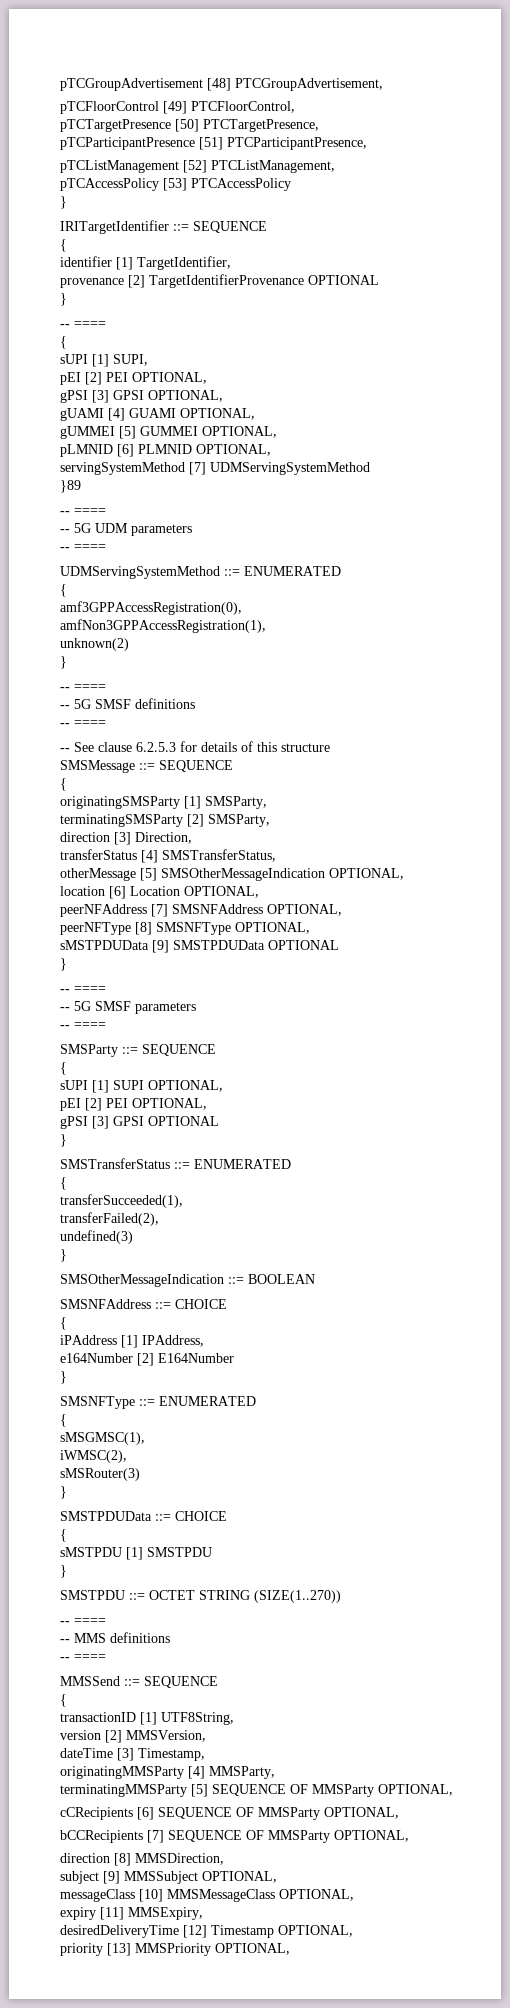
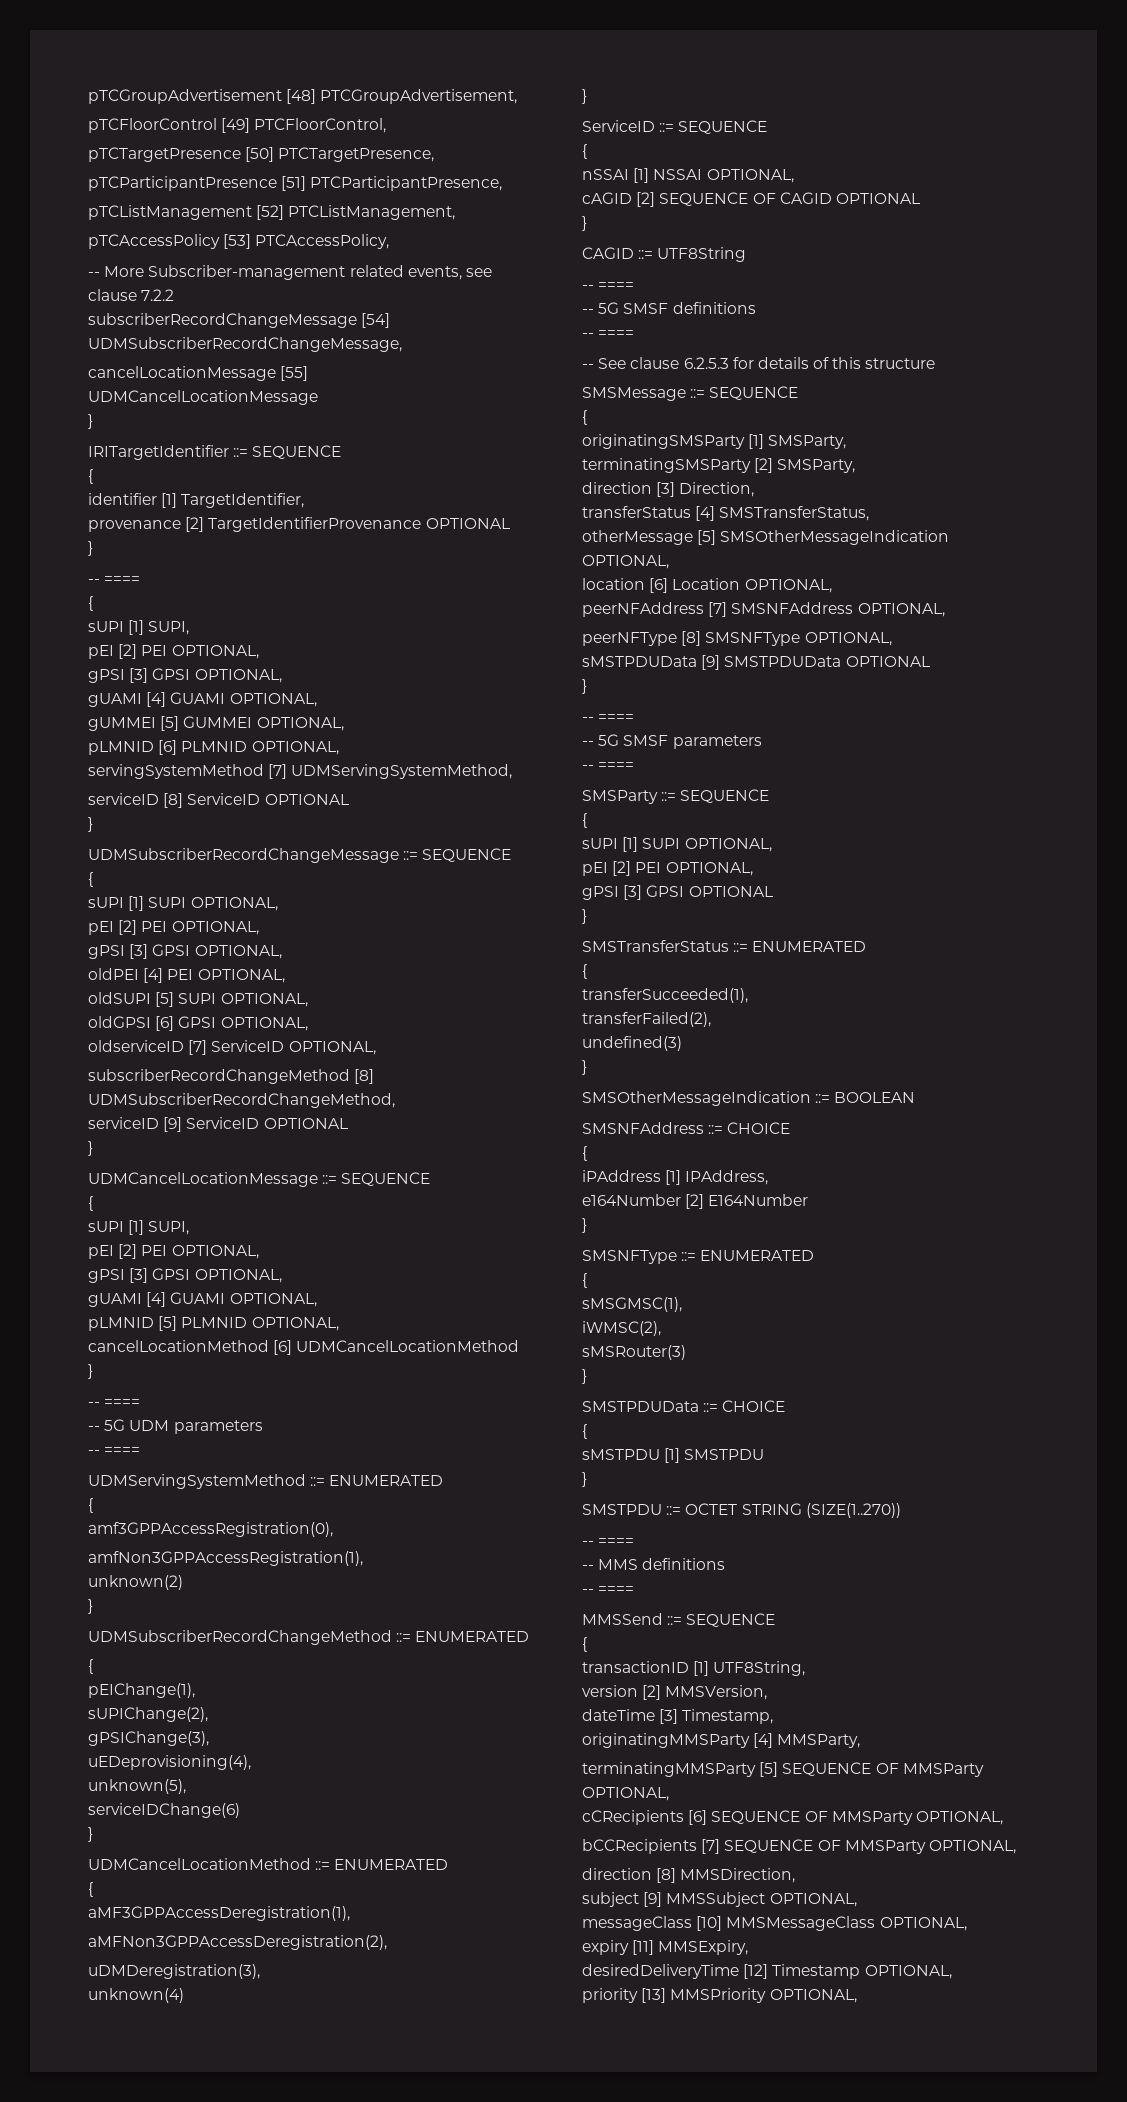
[191,178,291,191] PTCAccessPolicy -> [255,234,390,249] [88,265,492,280] [88,289,175,301] [88,313,391,328] [88,337,402,352] [88,366,309,381] [88,390,318,405] PTCAccessPolicy, // -- More Subscriber-management related events, see clause 7.2.2 // subscriberRecordChangeMessage [54] UDMSubscriberRecordChangeMessage, // cancelLocationMessage [55] UDMCancelLocationMessage
[210,462,370,475] [60,480,81,493] UDMServingSystemMethod // }89 -> [291,764,513,779] [88,793,349,808] [88,817,93,832] [88,848,512,863] [88,872,93,887] [88,896,278,911] [88,920,259,935] [88,944,282,959] [88,968,285,983] [88,992,308,1007] [88,1016,308,1031] [88,1040,376,1055] [88,1069,375,1084] [88,1093,395,1108] [88,1117,348,1132] [88,1141,93,1156] [88,1172,431,1187] [88,1196,93,1211] [88,1220,190,1235] [88,1244,259,1259] [88,1268,282,1283] [88,1292,317,1307] [88,1316,339,1331] [88,1340,520,1355] [88,1364,93,1379] UDMServingSystemMethod, // serviceID [8] ServiceID OPTIONAL // } // UDMSubscriberRecordChangeMessage ::= SEQUENCE // { // sUPI [1] SUPI OPTIONAL, // pEI [2] PEI OPTIONAL, // gPSI [3] GPSI OPTIONAL, // oldPEI [4] PEI OPTIONAL, // oldSUPI [5] SUPI OPTIONAL, // oldGPSI [6] GPSI OPTIONAL, // oldserviceID [7] ServiceID OPTIONAL, // subscriberRecordChangeMethod [8] UDMSubscriberRecordChangeMethod, // serviceID [9] ServiceID OPTIONAL // } // UDMCancelLocationMessage ::= SEQUENCE // { // sUPI [1] SUPI, // pEI [2] PEI OPTIONAL, // gPSI [3] GPSI OPTIONAL, // gUAMI [4] GUAMI OPTIONAL, // pLMNID [5] PLMNID OPTIONAL, // cancelLocationMethod [6] UDMCancelLocationMethod // }
(67, 662) none -> [88,1630,530,1645] [88,1659,93,1674] [88,1683,195,1698] [88,1707,208,1722] [88,1731,209,1746] [88,1755,251,1770] [88,1779,186,1794] [88,1803,240,1818] [88,1827,93,1842] [88,1858,449,1870] [88,1882,93,1897] [88,1906,350,1921] [88,1935,387,1950] [88,1964,260,1979] [88,1988,184,2003] [582,89,587,104] [582,120,768,134] [582,144,587,159] [582,168,794,183] [582,192,920,207] [582,216,587,231] [582,247,747,262] // UDMSubscriberRecordChangeMethod ::= ENUMERATED // { // pEIChange(1), // sUPIChange(2), // gPSIChange(3), // uEDeprovisioning(4), // unknown(5), // serviceIDChange(6) // } // UDMCancelLocationMethod ::= ENUMERATED // { // aMF3GPPAccessDeregistration(1), // aMFNon3GPPAccessDeregistration(2), // uDMDeregistration(3), // unknown(4) // } // ServiceID ::= SEQUENCE // { // nSSAI [1] NSSAI OPTIONAL, // cAGID [2] SEQUENCE OF CAGID OPTIONAL // } // CAGID ::= UTF8String

